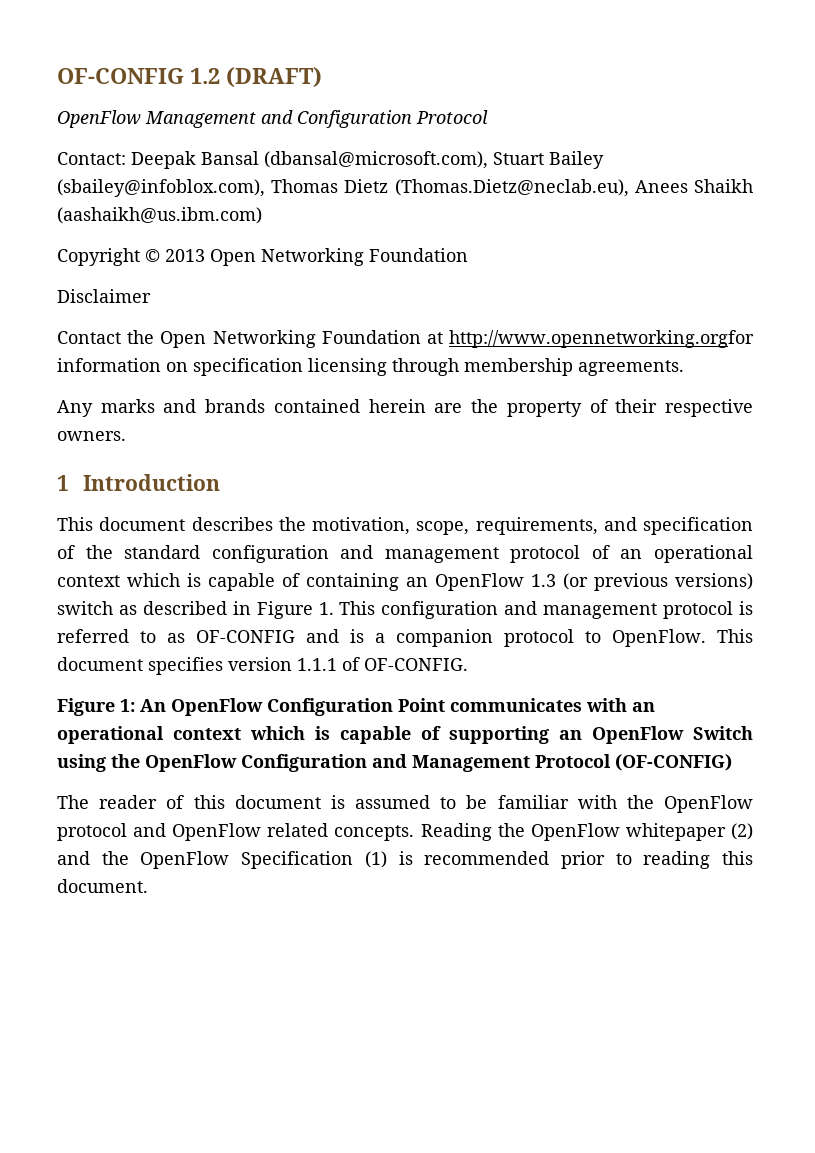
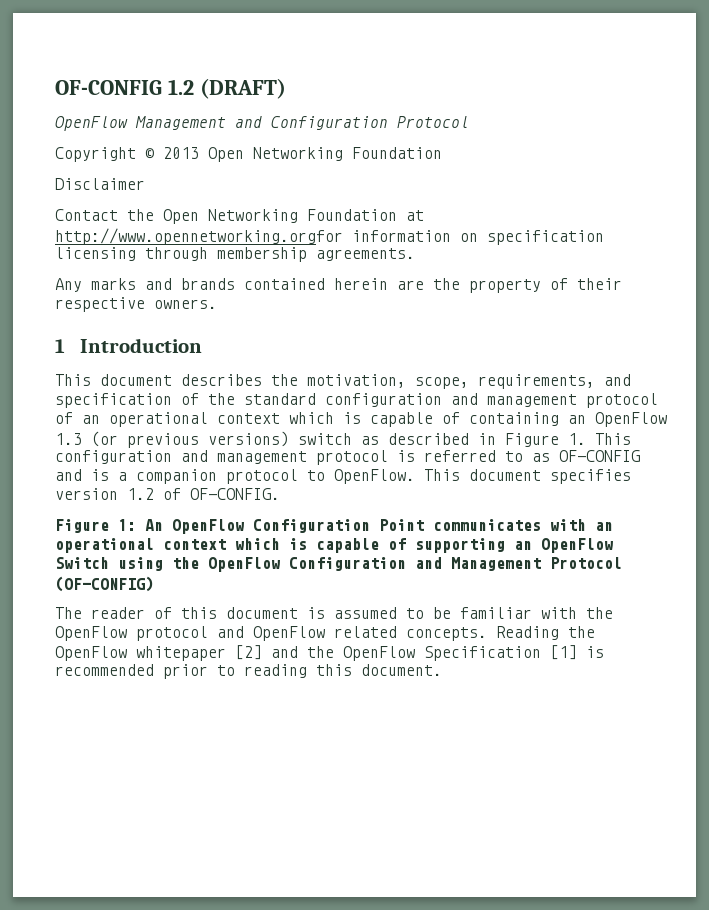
[57,151,604,169] [57,179,753,197] [57,207,262,224] // Contact: Deepak Bansal (dbansal@microsoft.com), Stuart Bailey (sbailey@infoblox.com), Thomas Dietz (Thomas.Dietz@neclab.eu), Anees Shaikh (aashaikh@us.ibm.com) -> (469, 122) none
[297,658,337,671] 1.1.1 -> [127,488,154,500] 1.2
[730,823,753,840] (2) -> [235,645,262,660] [2]
[364,851,387,868] (1) -> [550,645,577,660] [1]

